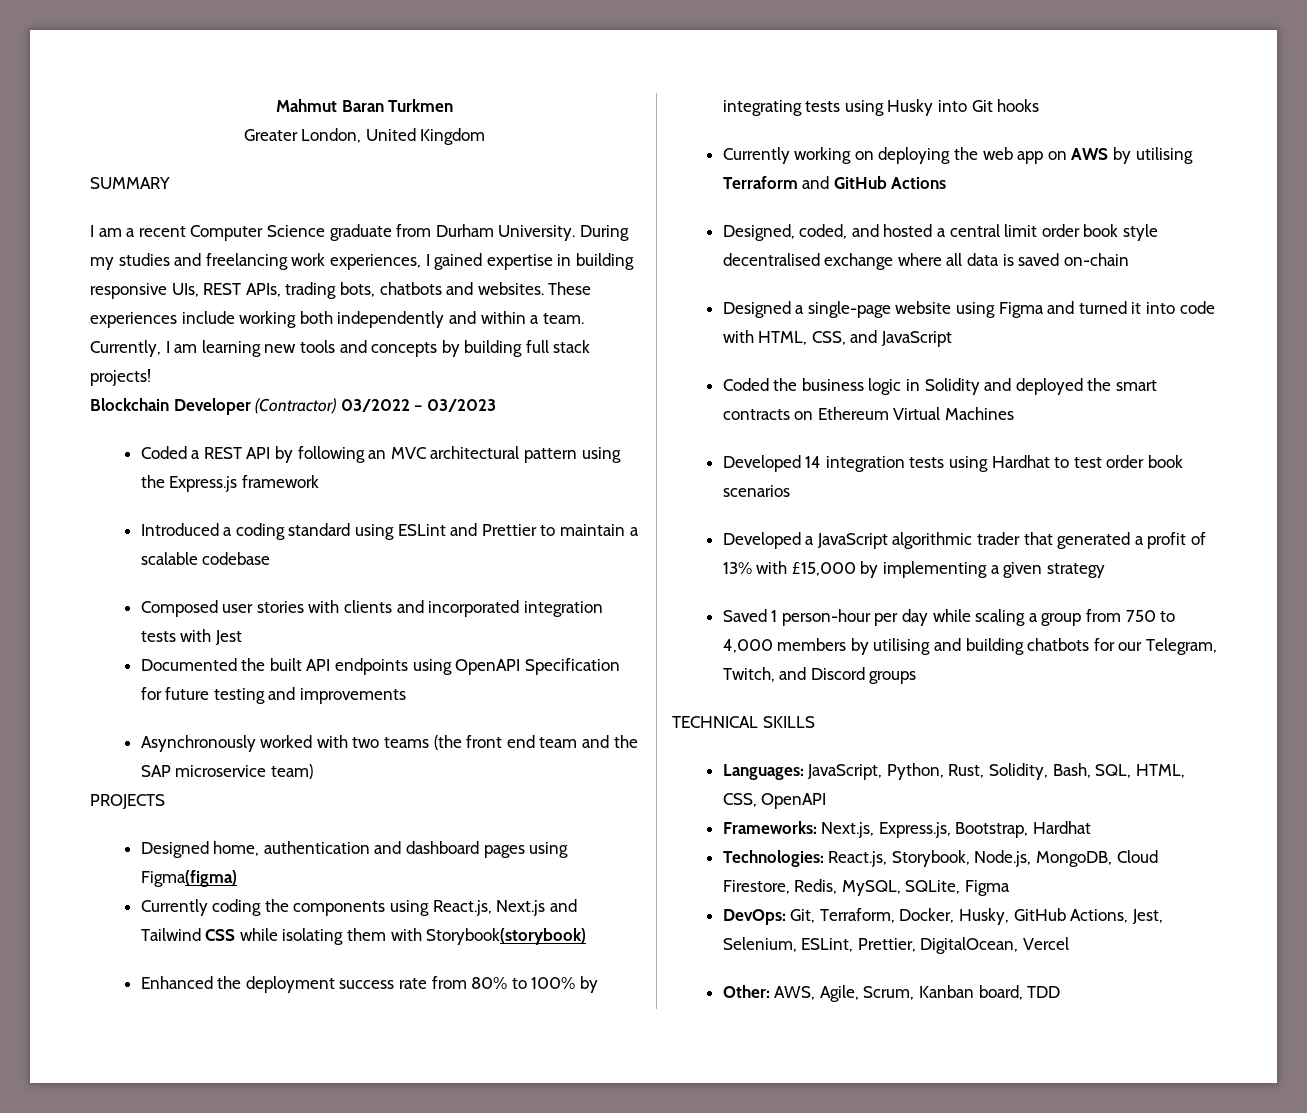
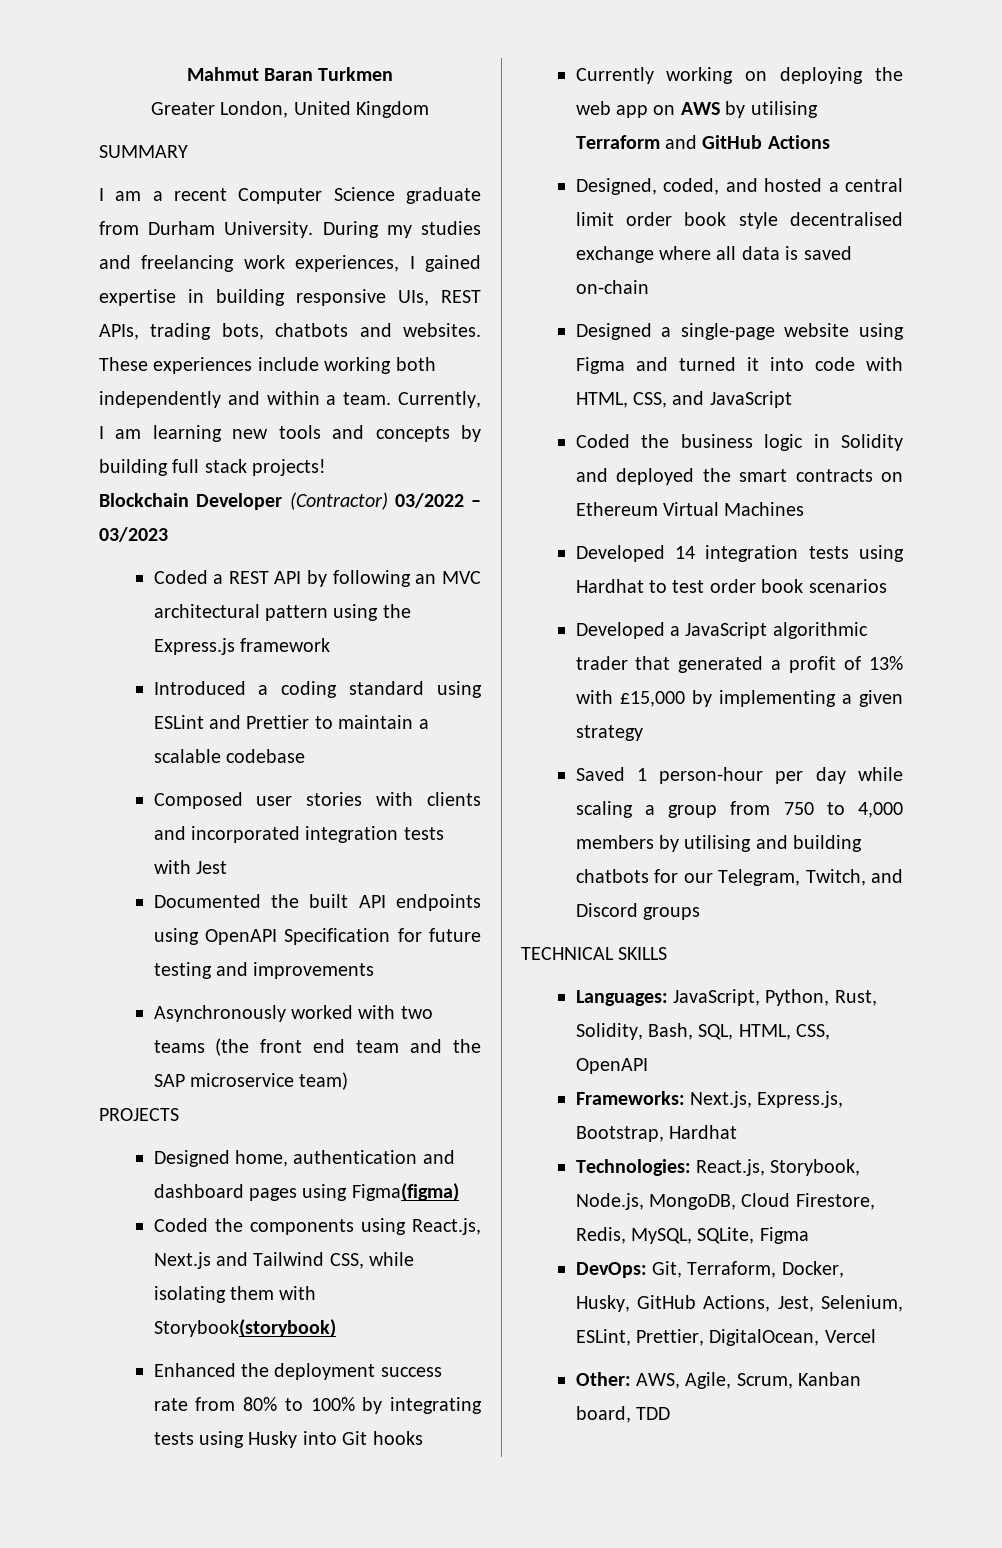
[140,899,262,916] Currently coding -> [153,1218,208,1232] Coded
[205,929,236,941] CSS -> [329,1253,364,1269] CSS,

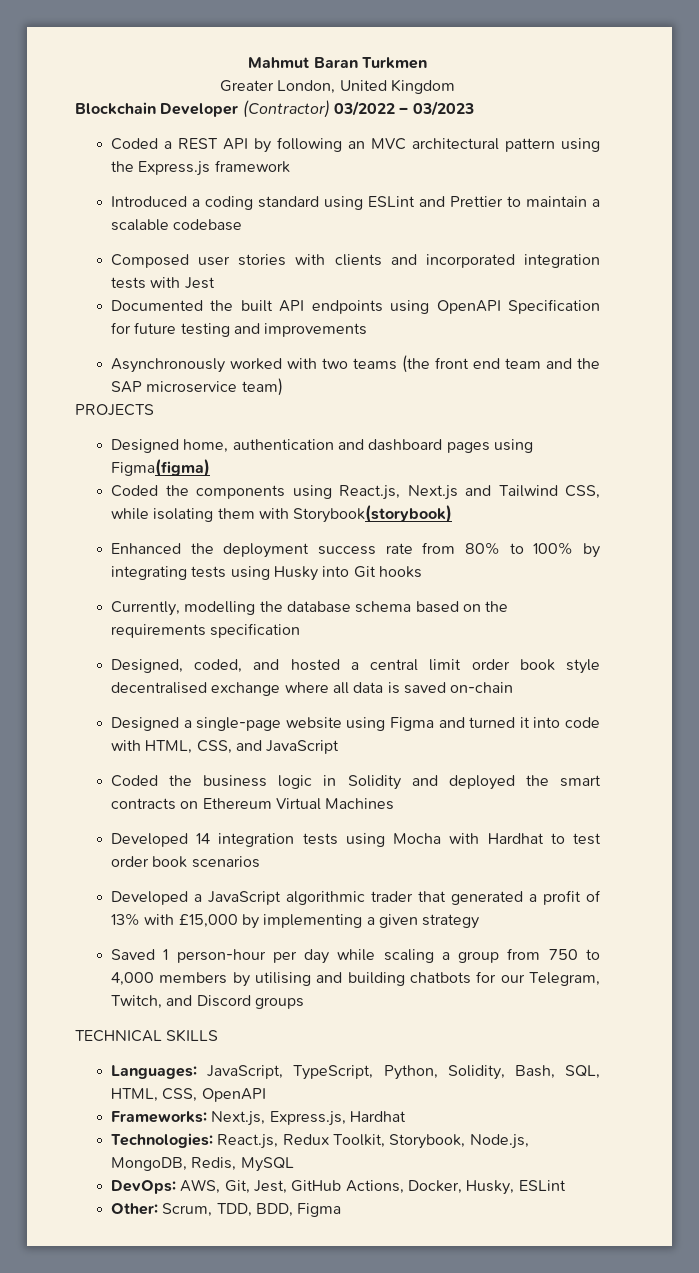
[99,145,188,158] [99,187,481,204] [99,221,481,238] [99,255,481,272] [99,289,481,306] [99,323,481,340] [99,357,436,374] [99,391,482,408] [99,425,481,442] [99,459,327,476] // SUMMARY // I am a recent Computer Science graduate from Durham University. During my studies and freelancing work experiences, I gained expertise in building responsive UIs, REST APIs, trading bots, chatbots and websites. These experiences include working both independently and within a team. Currently, I am learning new tools and concepts by building full stack projects! -> (455, 86) none
[575,67,903,84] [575,101,818,118] [575,135,830,149] Currently working on deploying the web app on AWS by utilising Terraform and GitHub Actions -> [111,601,509,616] [111,623,301,638] Currently, modelling the database schema based on the requirements specification
(904, 553) none -> [393,833,480,844] Mocha with
[765,989,877,1006] Python, Rust, -> [293,1065,438,1080] TypeScript, Python,
[575,1126,664,1142] Bootstrap, -> (346, 1118) none
(765, 1167) none -> [282,1134,385,1148] Redux Toolkit,
[741,1193,875,1210] [575,1227,809,1244] [575,1261,844,1278] [575,1295,903,1312] [575,1329,876,1346] [575,1372,862,1389] [575,1406,670,1423] Cloud Firestore, Redis, MySQL, SQLite, Figma // DevOps: Git, Terraform, Docker, Husky, GitHub Actions, Jest, Selenium, ESLint, Prettier, DigitalOcean, Vercel // Other: AWS, Agile, Scrum, Kanban board, TDD -> [191,1157,294,1172] [111,1179,566,1195] [111,1203,342,1217] Redis, MySQL // DevOps: AWS, Git, Jest, GitHub Actions, Docker, Husky, ESLint // Other: Scrum, TDD, BDD, Figma

